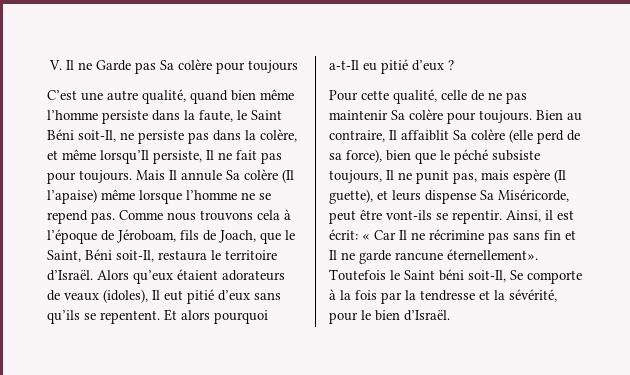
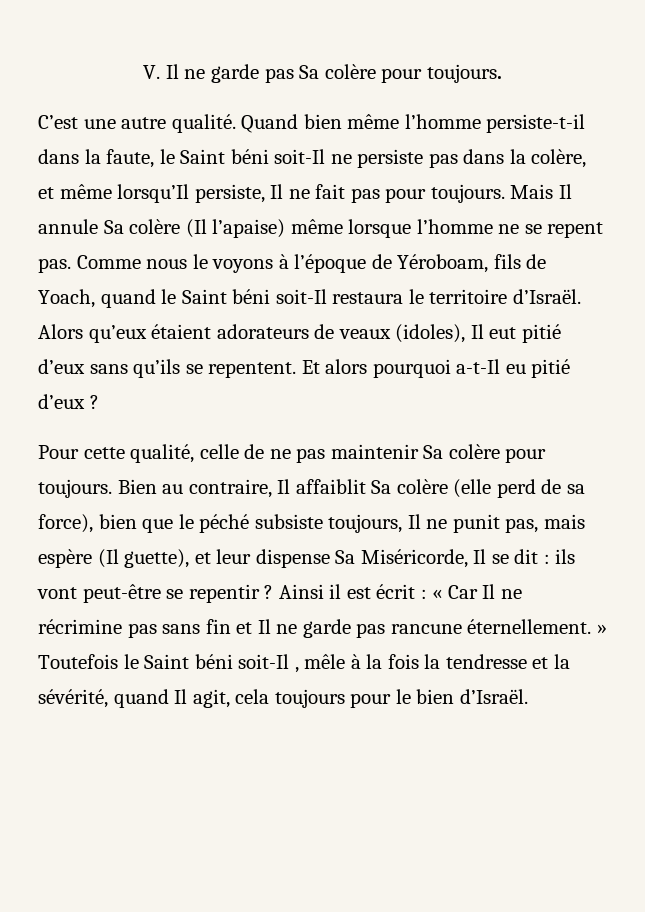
[96,60,131,71] Garde -> [210,64,259,83] garde
[248,60,298,73] toujours -> [426,64,502,83] toujours.
[142,89,228,104] qualité, quand -> [171,114,299,133] qualité. Quand
[102,110,148,124] persiste -> [486,114,586,133] persiste-t-il
[47,129,116,142] Béni soit-Il, -> [230,149,326,164] béni soit-Il
[47,210,88,224] repend -> [547,222,604,238] repent
[200,210,280,221] trouvons cela -> [192,254,274,273] le voyons
[117,229,176,243] Jéroboam, -> [397,254,489,273] Yéroboam,
[219,230,295,244] [47,249,154,262] Joach, que le Saint, Béni soit-Il, -> [38,289,327,308] Yoach, quand le Saint béni soit-Il
[392,190,421,201] leurs -> [216,549,252,564] leur
[329,209,574,224] [329,229,358,240] peut être vont-ils se repentir. Ainsi, il est écrit: -> [473,549,576,564] [37,584,427,603] Il se dit : ils vont peut-être se repentir ? Ainsi il est écrit :
[395,249,538,261] rancune éternellement». -> [356,619,607,638] pas rancune éternellement. »
[468,270,582,284] soit-Il, Se comporte -> [238,654,346,673] soit-Il , mêle
[381,292,402,304] par -> (419, 661) none
(557, 295) none -> [113,689,345,708] quand Il agit, cela toujours

